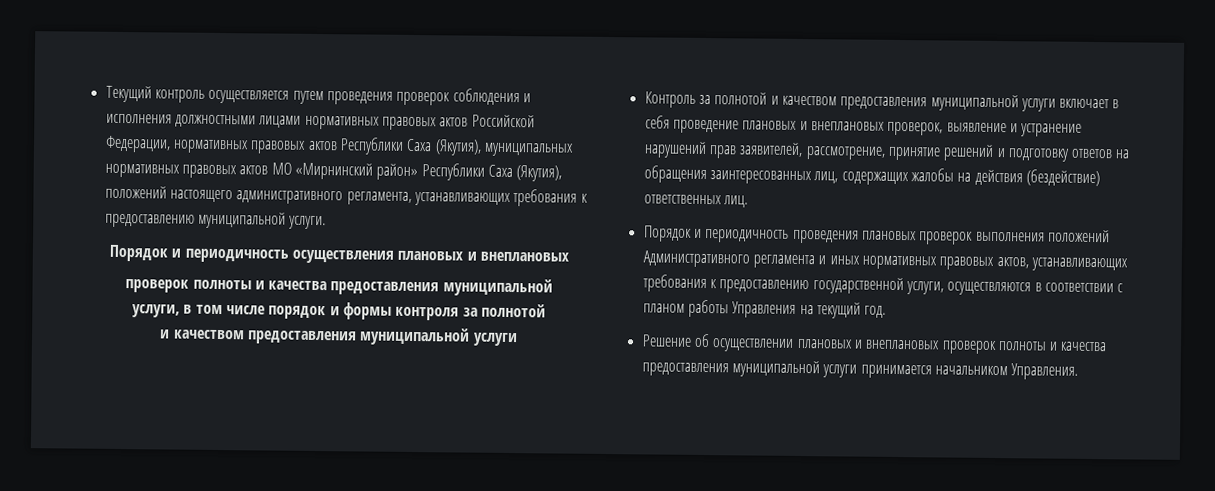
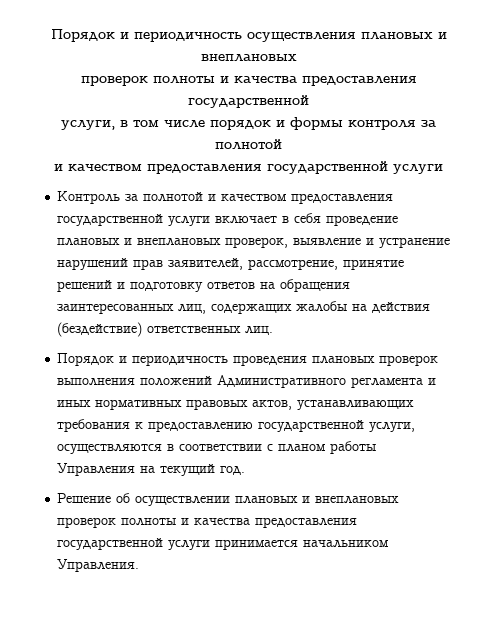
[105,85,531,106] [105,113,535,131] [104,135,574,157] [104,162,563,182] [104,185,588,207] [104,211,327,230] Текущий контроль осуществляется путем проведения проверок соблюдения и исполнения должностными лицами нормативных правовых актов Российской Федерации, нормативных правовых актов Республики Саха (Якутия), муниципальных нормативных правовых актов МО «Мирнинский район» Республики Саха (Якутия), положений настоящего административного регламента, устанавливающих требования к предоставлению муниципальной услуги. // -> (50, 35) none
[442,278,553,297] муниципальной -> [188,95,309,108] государственной
[359,327,471,346] муниципальной -> [267,161,388,174] государственной
[930,94,1019,112] муниципальной -> [57,214,164,226] государственной
[731,360,820,378] муниципальной -> [57,538,164,550] государственной

